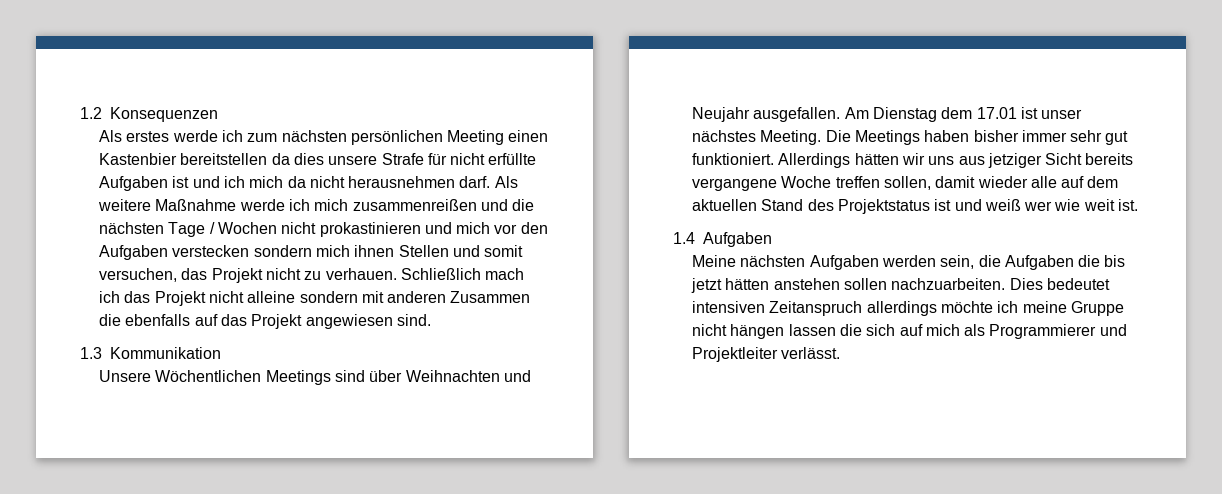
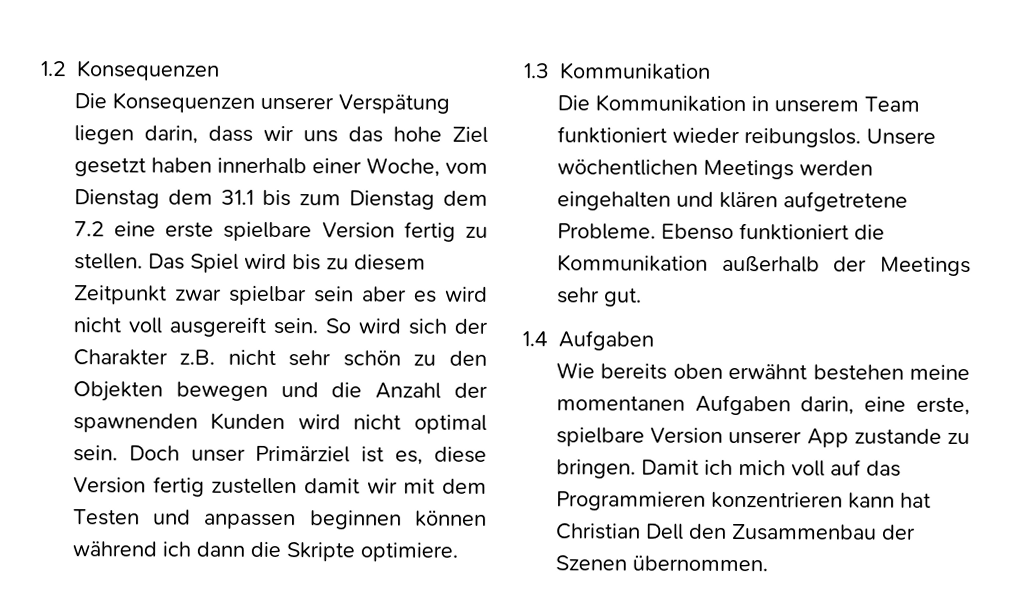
[98,130,549,145] [98,153,537,165] [98,176,518,191] [97,199,535,211] [98,222,548,237] [98,245,524,260] [98,268,525,283] [98,291,531,306] [98,314,431,329] [80,347,221,359] [98,370,531,385] [691,107,1083,122] [691,130,1129,145] [691,153,1134,168] [691,176,1119,191] [691,199,1139,214] [673,232,772,247] [691,255,1126,270] [690,278,1110,293] [691,301,1124,316] [691,324,1127,339] [691,347,841,362] Als erstes werde ich zum nächsten persönlichen Meeting einen Kastenbier bereitstellen da dies unsere Strafe für nicht erfüllte Aufgaben ist und ich mich da nicht herausnehmen darf. Als weitere Maßnahme werde ich mich zusammenreißen und die nächsten Tage / Wochen nicht prokastinieren und mich vor den Aufgaben verstecken sondern mich ihnen Stellen und somit versuchen, das Projekt nicht zu verhauen. Schließlich mach ich das Projekt nicht alleine sondern mit anderen Zusammen die ebenfalls auf das Projekt angewiesen sind. // 1.3 Kommunikation // Unsere Wöchentlichen Meetings sind über Weihnachten und Neujahr ausgefallen. Am Dienstag dem 17.01 ist unser nächstes Meeting. Die Meetings haben bisher immer sehr gut funktioniert. Allerdings hätten wir uns aus jetziger Sicht bereits vergangene Woche treffen sollen, damit wieder alle auf dem aktuellen Stand des Projektstatus ist und weiß wer wie weit ist. // 1.4 Aufgaben // Meine nächsten Aufgaben werden sein, die Aufgaben die bis jetzt hätten anstehen sollen nachzuarbeiten. Dies bedeutet intensiven Zeitanspruch allerdings möchte ich meine Gruppe nicht hängen lassen die sich auf mich als Programmierer und Projektleiter verlässt. -> [73,92,450,114] [73,125,488,145] [73,157,488,177] [73,189,488,210] [73,221,489,242] [73,253,426,273] [73,285,488,306] [72,316,488,337] [72,349,487,367] [72,381,489,402] [72,412,487,434] [72,445,487,465] [72,476,488,497] [72,509,487,530] [71,541,458,562] [524,62,711,80] [556,94,920,113] [556,126,936,148] [556,159,873,180] [556,191,908,212] [556,223,885,241] [556,254,971,277] [556,287,642,307] [522,330,654,351] [555,362,970,381] [555,394,970,416] [555,427,970,448] [555,459,901,479] [555,491,931,511] [554,523,916,541] [554,555,768,572] Die Konsequenzen unserer Verspätung liegen darin, dass wir uns das hohe Ziel gesetzt haben innerhalb einer Woche, vom Dienstag dem 31.1 bis zum Dienstag dem 7.2 eine erste spielbare Version fertig zu stellen. Das Spiel wird bis zu diesem Zeitpunkt zwar spielbar sein aber es wird nicht voll ausgereift sein. So wird sich der Charakter z.B. nicht sehr schön zu den Objekten bewegen und die Anzahl der spawnenden Kunden wird nicht optimal sein. Doch unser Primärziel ist es, diese Version fertig zustellen damit wir mit dem Testen und anpassen beginnen können während ich dann die Skripte optimiere. // 1.3 Kommunikation // Die Kommunikation in unserem Team funktioniert wieder reibungslos. Unsere wöchentlichen Meetings werden eingehalten und klären aufgetretene Probleme. Ebenso funktioniert die Kommunikation außerhalb der Meetings sehr gut. // 1.4 Aufgaben // Wie bereits oben erwähnt bestehen meine momentanen Aufgaben darin, eine erste, spielbare Version unserer App zustande zu bringen. Damit ich mich voll auf das Programmieren konzentrieren kann hat Christian Dell den Zusammenbau der Szenen übernommen.

